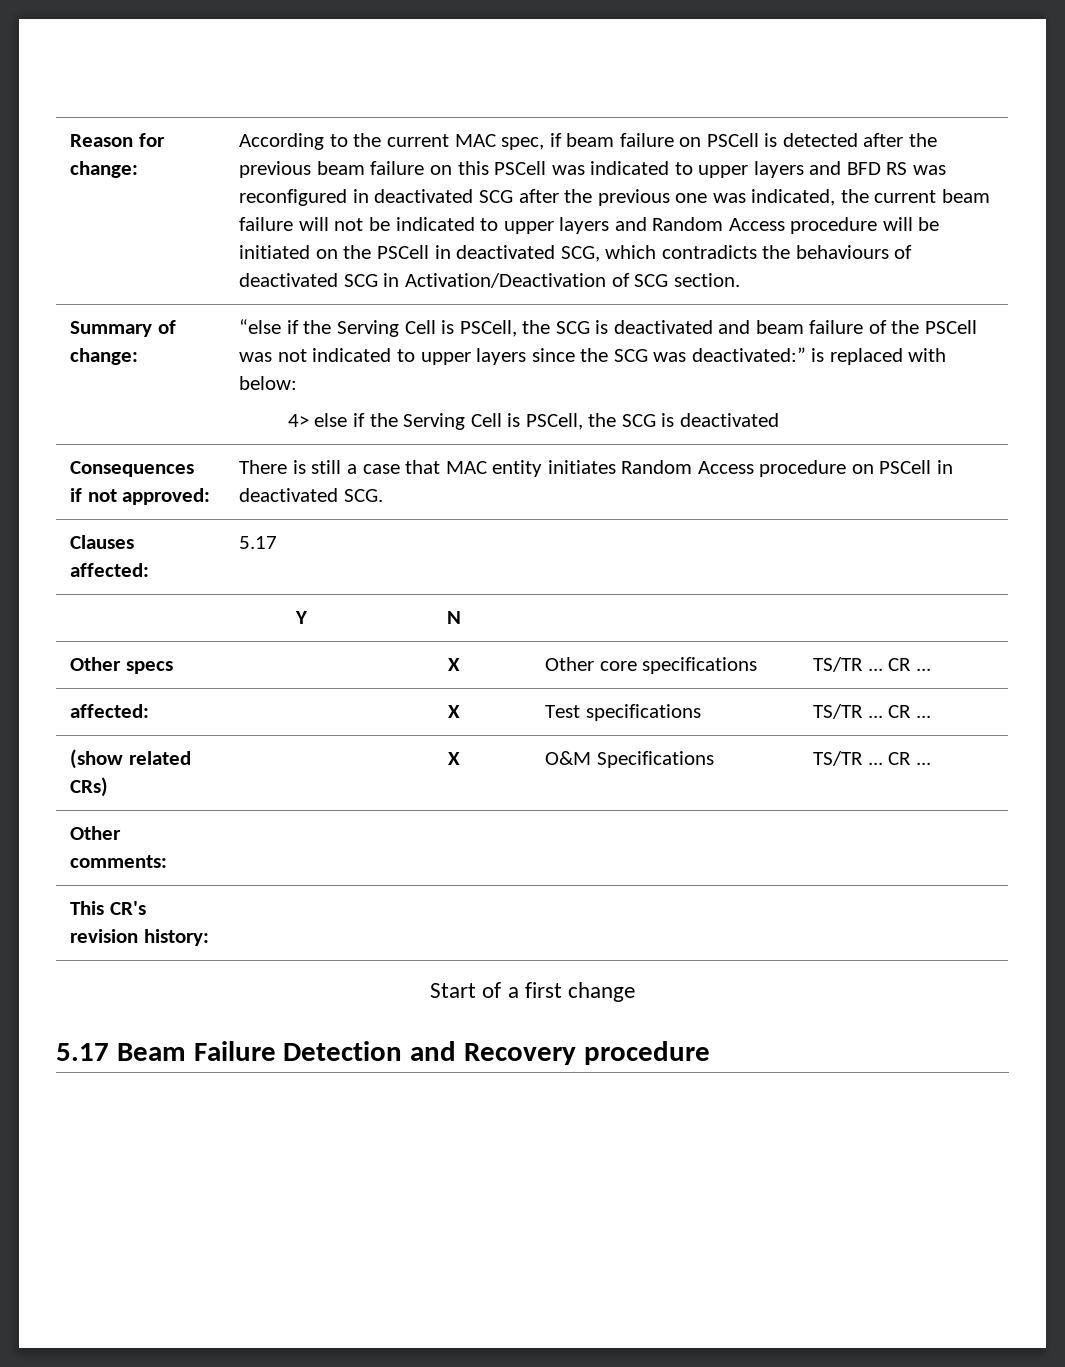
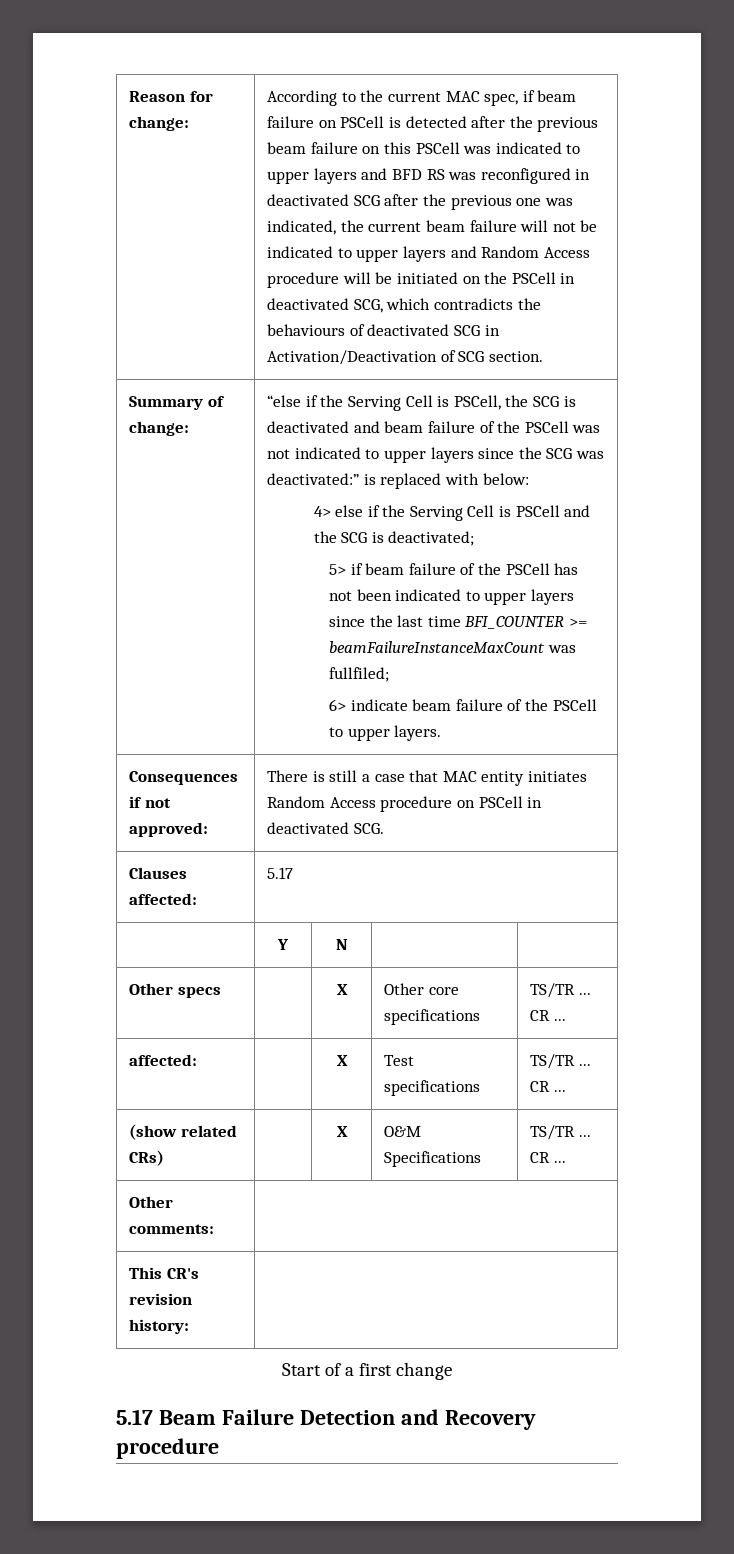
[525,413,779,430] PSCell, the SCG is deactivated -> [515,505,591,517] [313,531,475,546] [328,563,579,575] [328,589,574,605] [328,615,587,629] [328,641,576,653] [328,667,389,682] [328,699,597,711] [328,725,442,741] PSCell and the SCG is deactivated; // 5> if beam failure of the PSCell has not been indicated to upper layers since the last time BFI_COUNTER >= beamFailureInstanceMaxCount was fullfiled; // 6> indicate beam failure of the PSCell to upper layers.

